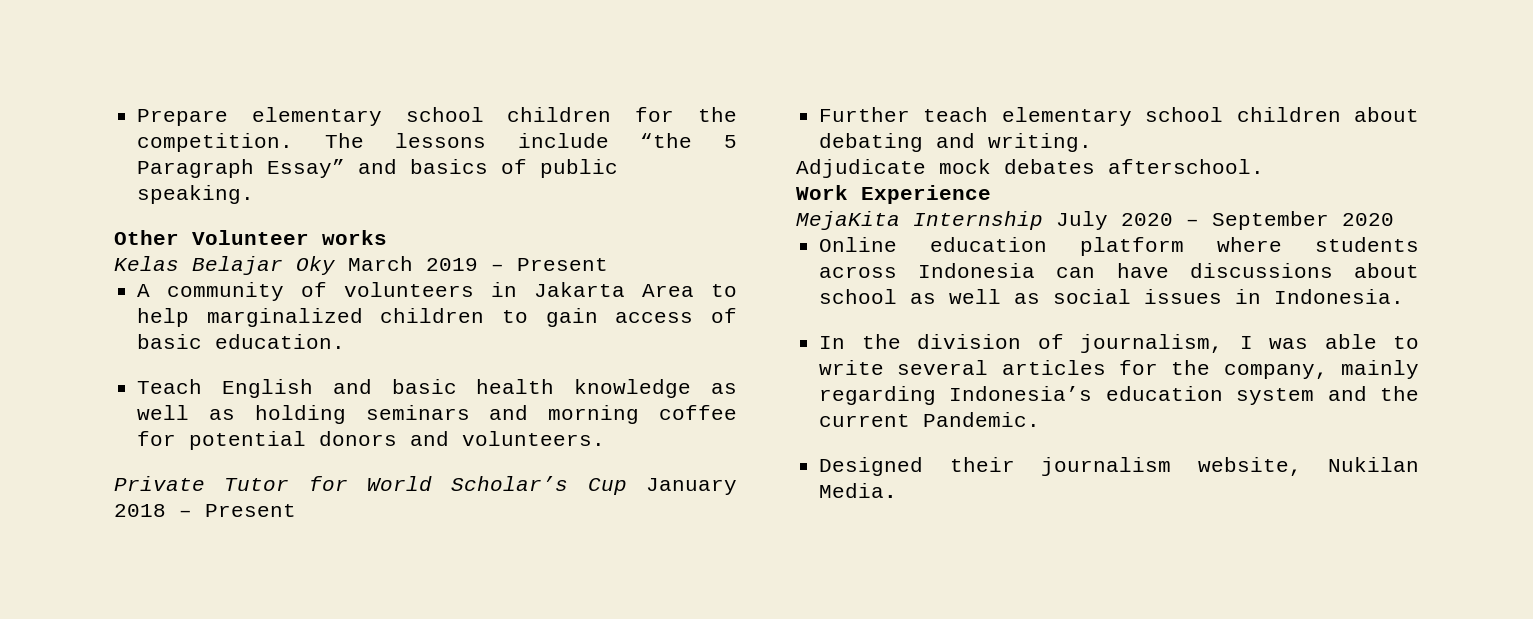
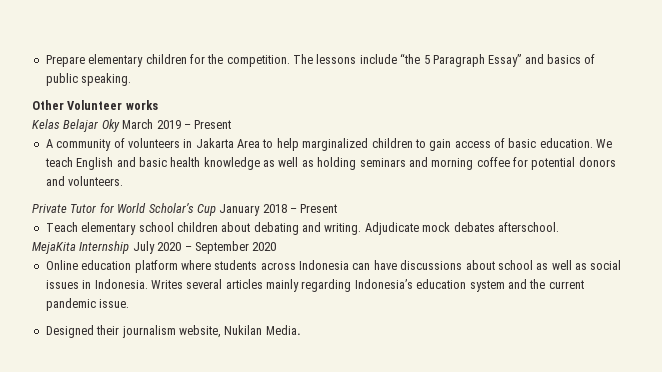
[405,107,484,122] school -> (144, 60) none
[137,379,203,394] // Teach -> [596,139,613,148] [44,157,73,167] We teach
[819,107,989,122] Further teach -> [45,222,78,232] Teach
(1093, 142) // -> (362, 229) none
[796,185,991,204] // Work Experience -> (559, 227) none
[819,334,1419,353] [819,360,1328,379] // In the division of journalism, I was able to write several articles for the company, -> [150,279,263,289] Writes several articles
[923,412,1041,427] Pandemic. -> [45,298,130,311] pandemic issue.

